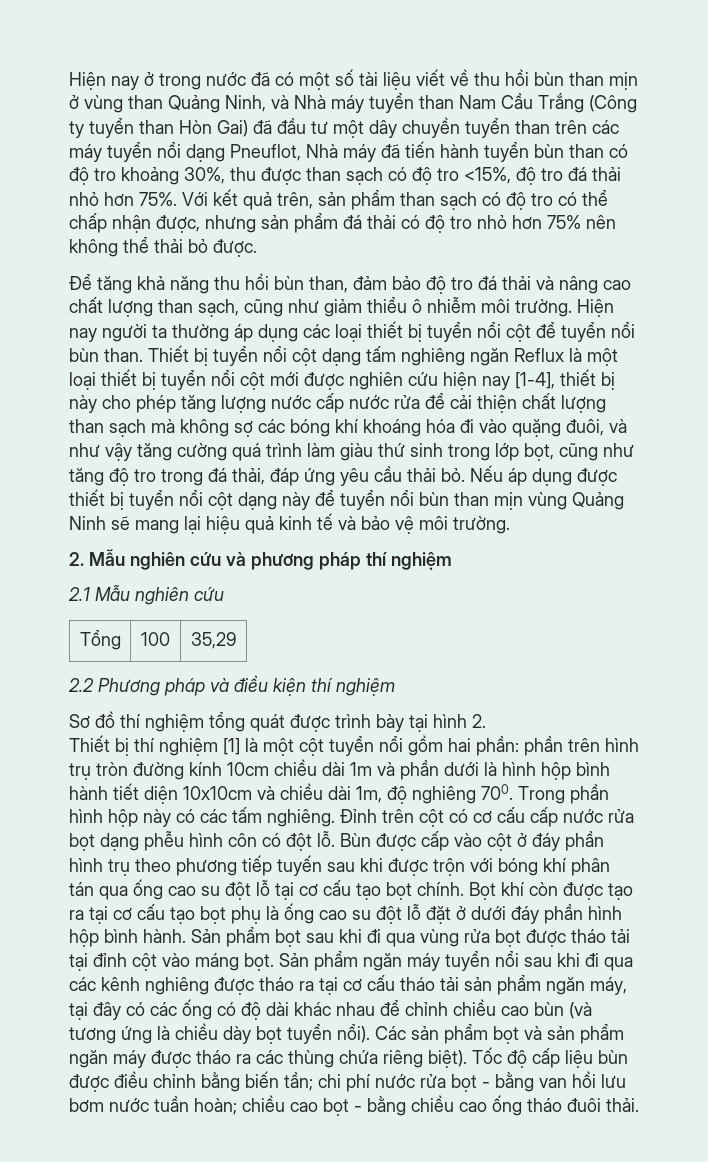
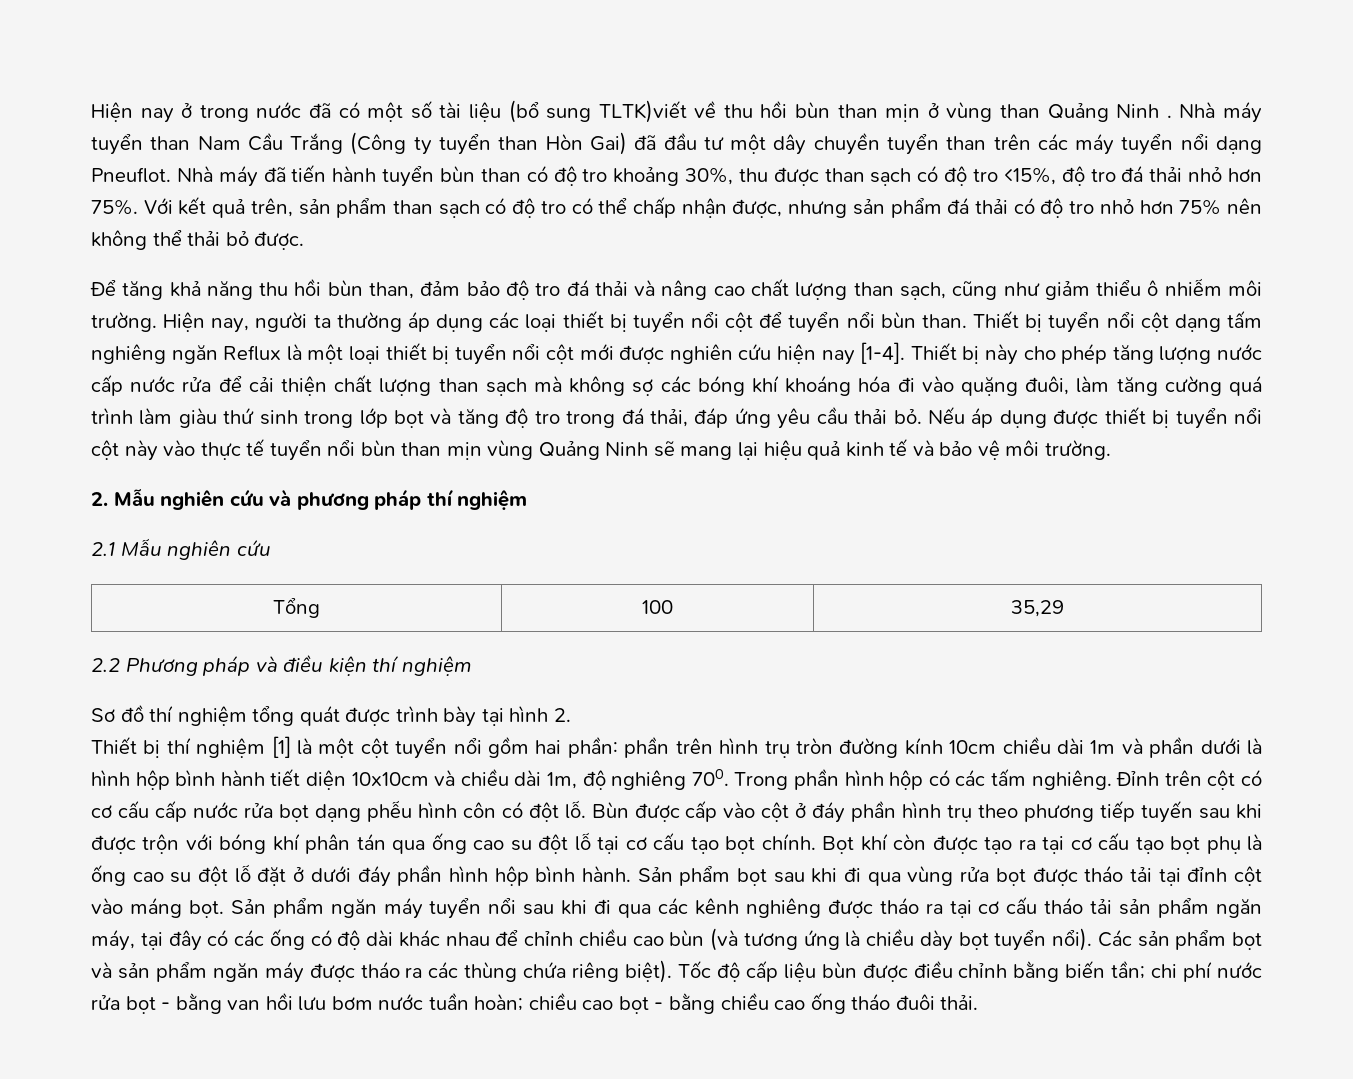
[416,69,445,86] viết -> [508,100,687,123] (bổ sung TLTK)viết
[225,95,289,112] Ninh, và -> [1116,104,1172,118] Ninh .
[230,144,301,161] Pneuflot, -> [91,167,171,183] Pneuflot.
[69,328,97,342] nay -> [211,318,250,333] nay,
[515,369,596,389] [1-4], thiết -> [860,342,957,364] [1-4]. Thiết
[609,419,627,433] [69,443,132,461] và như vậy -> [1076,375,1110,393] làm
[524,443,634,461] bọt, cũng như -> [394,407,452,428] bọt và
[238,490,335,510] dạng này để -> [124,438,265,461] này vào thực tế
[143,809,171,827] này -> (924, 780) none

